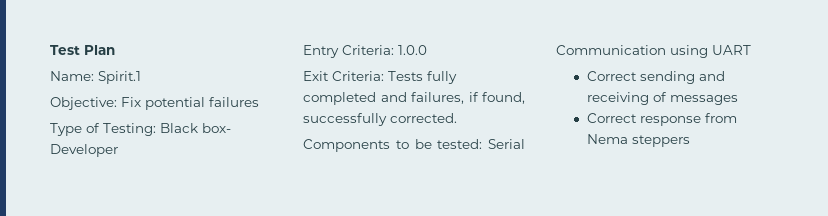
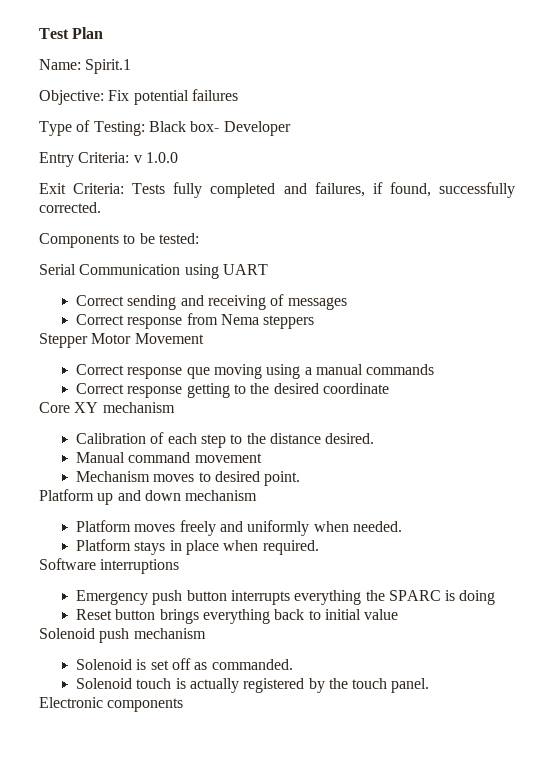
(394, 50) none -> [133,155,142,163] v
(483, 144) none -> (199, 238) //
(690, 141) none -> [39,333,204,348] [75,364,435,379] [75,383,389,398] [39,402,175,413] [75,432,375,448] [75,452,262,463] [75,471,301,486] [39,489,258,505] [75,520,402,536] [75,539,319,555] [39,558,180,574] [75,590,496,605] [75,609,399,624] [39,628,206,643] [75,658,293,670] [75,678,430,693] [39,697,184,712] // Stepper Motor Movement // Correct response que moving using a manual commands // Correct response getting to the desired coordinate // Core XY mechanism // Calibration of each step to the distance desired. // Manual command movement // Mechanism moves to desired point. // Platform up and down mechanism // Platform moves freely and uniformly when needed. // Platform stays in place when required. // Software interruptions // Emergency push button interrupts everything the SPARC is doing // Reset button brings everything back to initial value // Solenoid push mechanism // Solenoid is set off as commanded. // Solenoid touch is actually registered by the touch panel. // Electronic components

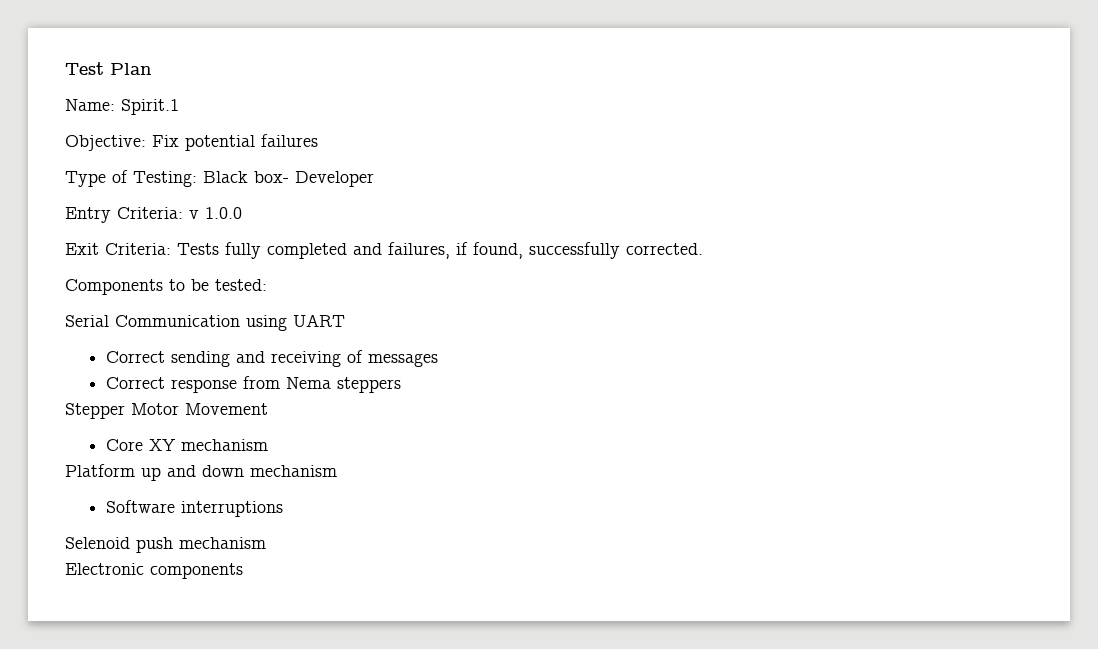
[75,364,435,379] [75,383,389,398] [39,402,175,413] [75,432,375,448] [75,452,262,463] [75,471,301,486] Correct response que moving using a manual commands // Correct response getting to the desired coordinate // Core XY mechanism // Calibration of each step to the distance desired. // Manual command movement // Mechanism moves to desired point. -> [105,439,268,451] Core XY mechanism
[75,520,402,536] [75,539,319,555] [39,558,180,574] [75,590,496,605] [75,609,399,624] [39,628,206,643] [75,658,293,670] [75,678,430,693] Platform moves freely and uniformly when needed. // Platform stays in place when required. // Software interruptions // Emergency push button interrupts everything the SPARC is doing // Reset button brings everything back to initial value // Solenoid push mechanism // Solenoid is set off as commanded. // Solenoid touch is actually registered by the touch panel. -> [105,500,283,517] [65,537,266,553] Software interruptions // Selenoid push mechanism

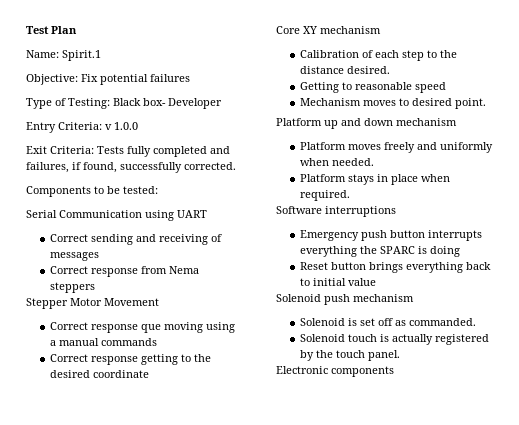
[105,439,268,451] Core XY mechanism -> [50,322,236,333] [50,338,158,346] [50,354,212,365] [50,370,150,378] [276,26,381,34] [300,50,458,61] [300,66,391,74] [300,82,447,93] [300,98,487,109] Correct response que moving using a manual commands // Correct response getting to the desired coordinate // Core XY mechanism // Calibration of each step to the distance desired. // Getting to reasonable speed // Mechanism moves to desired point.
[105,500,283,517] [65,537,266,553] Software interruptions // Selenoid push mechanism -> [300,142,494,153] [300,158,375,166] [300,174,451,185] [300,190,351,201] [276,206,396,217] [300,230,483,241] [300,246,461,257] [300,262,492,273] [300,278,377,286] [276,294,414,305] [300,318,477,326] [300,334,490,345] [300,350,401,361] Platform moves freely and uniformly when needed. // Platform stays in place when required. // Software interruptions // Emergency push button interrupts everything the SPARC is doing // Reset button brings everything back to initial value // Solenoid push mechanism // Solenoid is set off as commanded. // Solenoid touch is actually registered by the touch panel.

